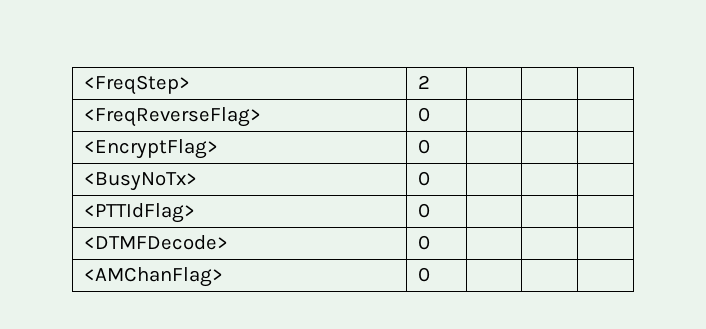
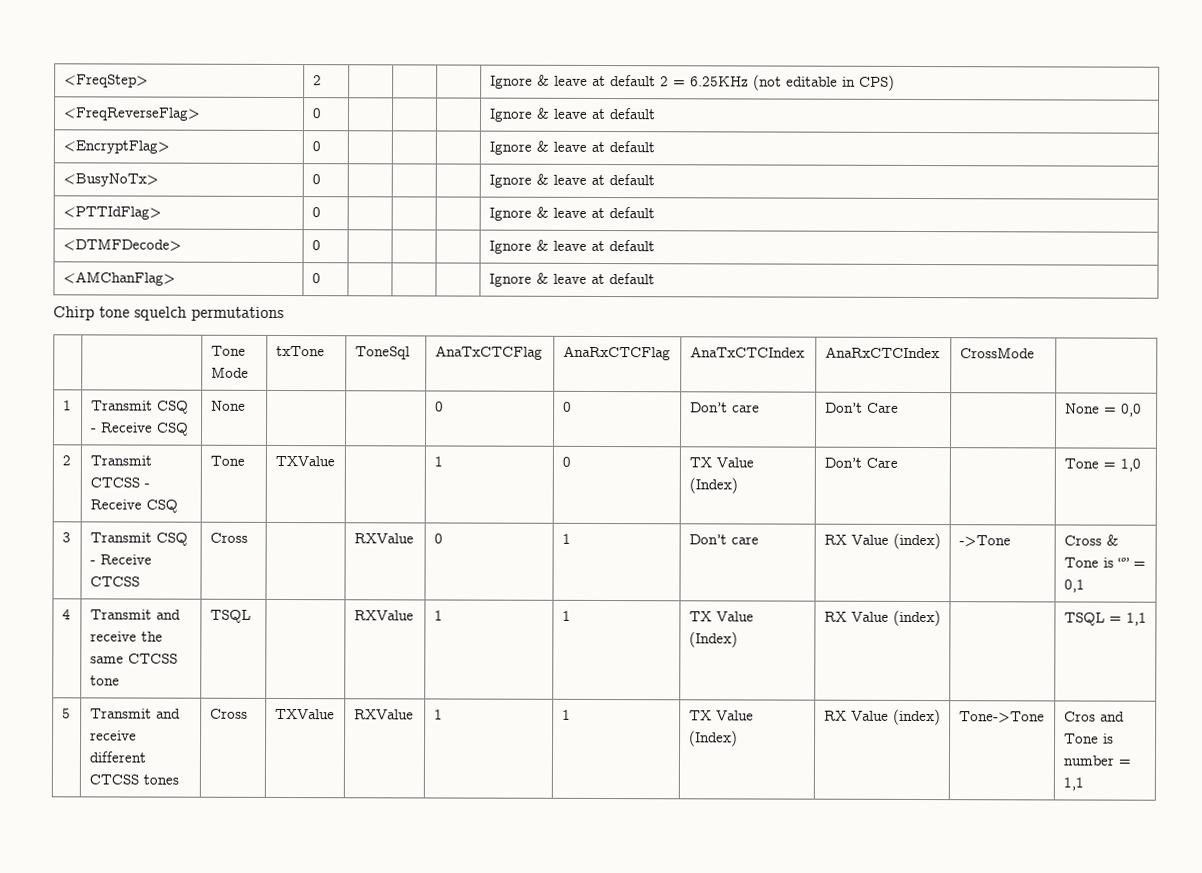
[83,107,261,127] [417,107,430,122] [83,139,218,159] [417,139,430,154] [83,172,197,191] [417,171,430,186] [83,203,195,223] [417,203,430,218] [83,235,228,250] [417,235,430,250] [83,267,223,287] [417,267,430,282] // <FreqReverseFlag> | 0 | | | // <EncryptFlag> | 0 | | | // <BusyNoTx> | 0 | | | // <PTTIdFlag> | 0 | | | // <DTMFDecode> | 0 | | | // <AMChanFlag> | 0 | | | -> [489,74,895,91] [62,107,201,121] [311,108,322,119] [488,107,656,122] [62,140,170,154] [311,141,321,152] [488,140,655,155] [62,173,159,187] [311,174,321,185] [488,173,655,188] [62,206,162,220] [311,207,321,218] [488,206,655,221] [62,238,182,251] [311,240,321,251] [488,239,655,254] [62,271,176,286] [311,273,321,284] [488,272,655,287] [53,306,284,322] [210,345,246,356] [210,366,249,378] [275,345,325,357] [354,346,410,360] [434,345,543,360] [562,345,671,361] [689,346,805,358] [824,346,940,359] [959,347,1035,359] [62,400,72,411] [90,400,189,414] [90,422,189,436] [210,400,246,411] [434,401,444,412] [562,401,572,412] [689,402,760,413] [824,402,899,413] [1064,403,1142,417] [61,455,71,466] [89,455,152,466] [89,477,150,488] [89,499,178,513] [209,455,245,466] [274,455,335,467] [433,456,443,467] [561,456,571,467] [688,457,754,468] [688,477,738,494] [823,457,898,468] [1063,458,1141,472] [61,532,71,543] [89,532,188,546] [89,554,152,565] [89,576,140,587] [209,532,248,543] [353,533,414,544] [433,533,443,544] [561,533,571,544] [688,534,759,545] [823,532,941,550] [958,535,1011,547] [1063,534,1119,546] [1063,557,1146,568] [1063,579,1085,593] [61,609,71,620] [89,609,181,620] [89,631,163,642] [89,653,178,664] [89,675,120,686] [209,609,251,623] [353,610,414,621] [433,610,443,621] [561,610,571,621] [688,611,754,622] [688,631,738,648] [823,609,941,627] [1063,612,1147,626] [61,708,71,719] [89,708,181,719] [89,730,137,741] [88,751,147,763] [88,774,179,785] [209,708,248,719] [274,708,335,720] [353,709,414,720] [433,709,443,720] [561,709,571,720] [688,710,754,721] [688,730,738,747] [823,708,941,726] [958,711,1045,723] [1063,711,1125,722] [1063,733,1114,744] [1062,755,1131,766] [1062,777,1084,791] | Ignore & leave at default 2 = 6.25KHz (not editable in CPS) // <FreqReverseFlag> | 0 | | | | Ignore & leave at default // <EncryptFlag> | 0 | | | | Ignore & leave at default // <BusyNoTx> | 0 | | | | Ignore & leave at default // <PTTIdFlag> | 0 | | | | Ignore & leave at default // <DTMFDecode> | 0 | | | | Ignore & leave at default // <AMChanFlag> | 0 | | | | Ignore & leave at default // Chirp tone squelch permutations // | | Tone Mode | txTone | ToneSql | AnaTxCTCFlag | AnaRxCTCFlag | AnaTxCTCIndex | AnaRxCTCIndex | CrossMode | // 1 | Transmit CSQ - Receive CSQ | None | | | 0 | 0 | Don’t care | Don’t Care | | None = 0,0 // 2 | Transmit CTCSS - Receive CSQ | Tone | TXValue | | 1 | 0 | TX Value (Index) | Don’t Care | | Tone = 1,0 // 3 | Transmit CSQ - Receive CTCSS | Cross | | RXValue | 0 | 1 | Don’t care | RX Value (index) | ->Tone | Cross & Tone is “” = 0,1 // 4 | Transmit and receive the same CTCSS tone | TSQL | | RXValue | 1 | 1 | TX Value (Index) | RX Value (index) | | TSQL = 1,1 // 5 | Transmit and receive different CTCSS tones | Cross | TXValue | RXValue | 1 | 1 | TX Value (Index) | RX Value (index) | Tone->Tone | Cros and Tone is number = 1,1

